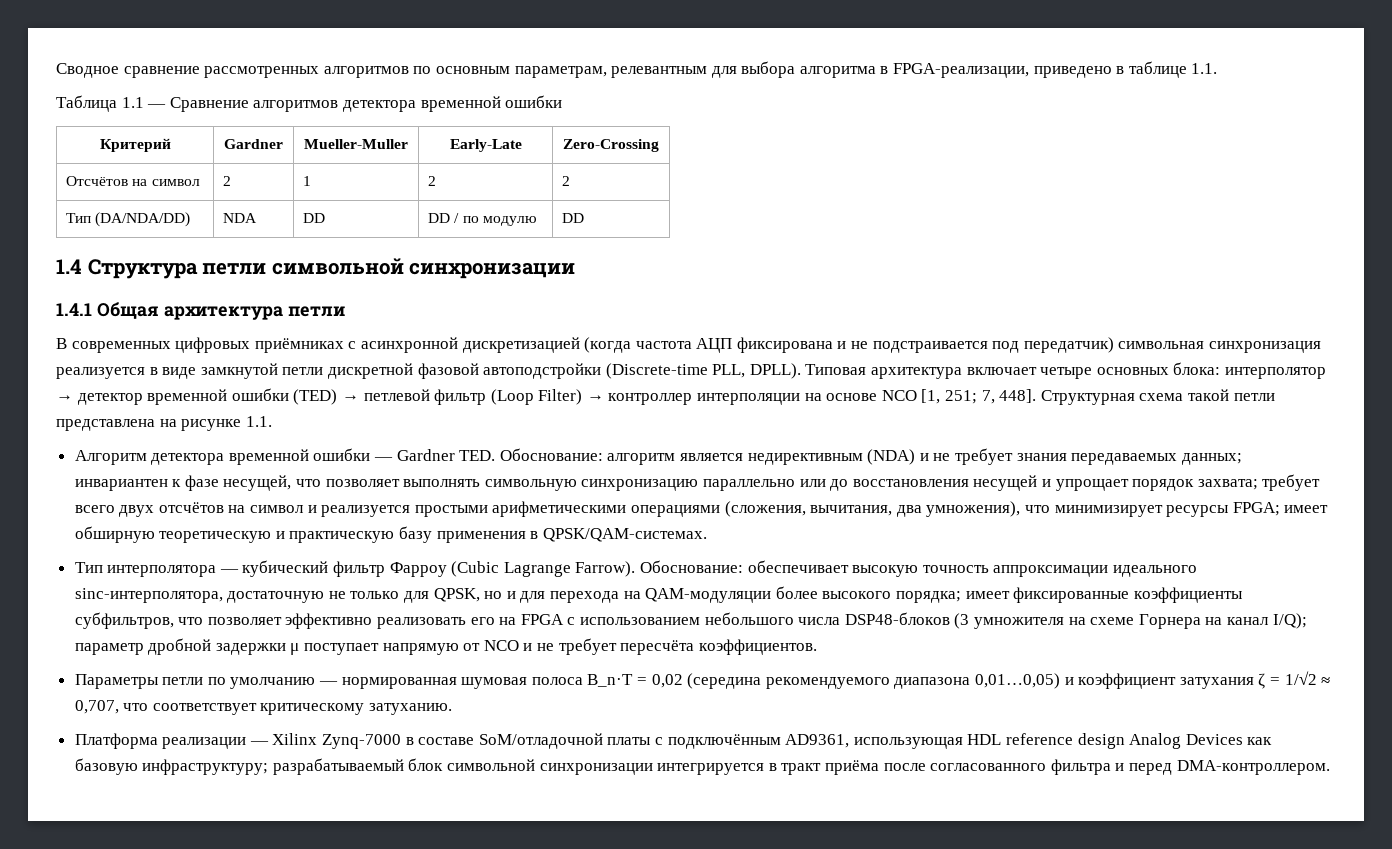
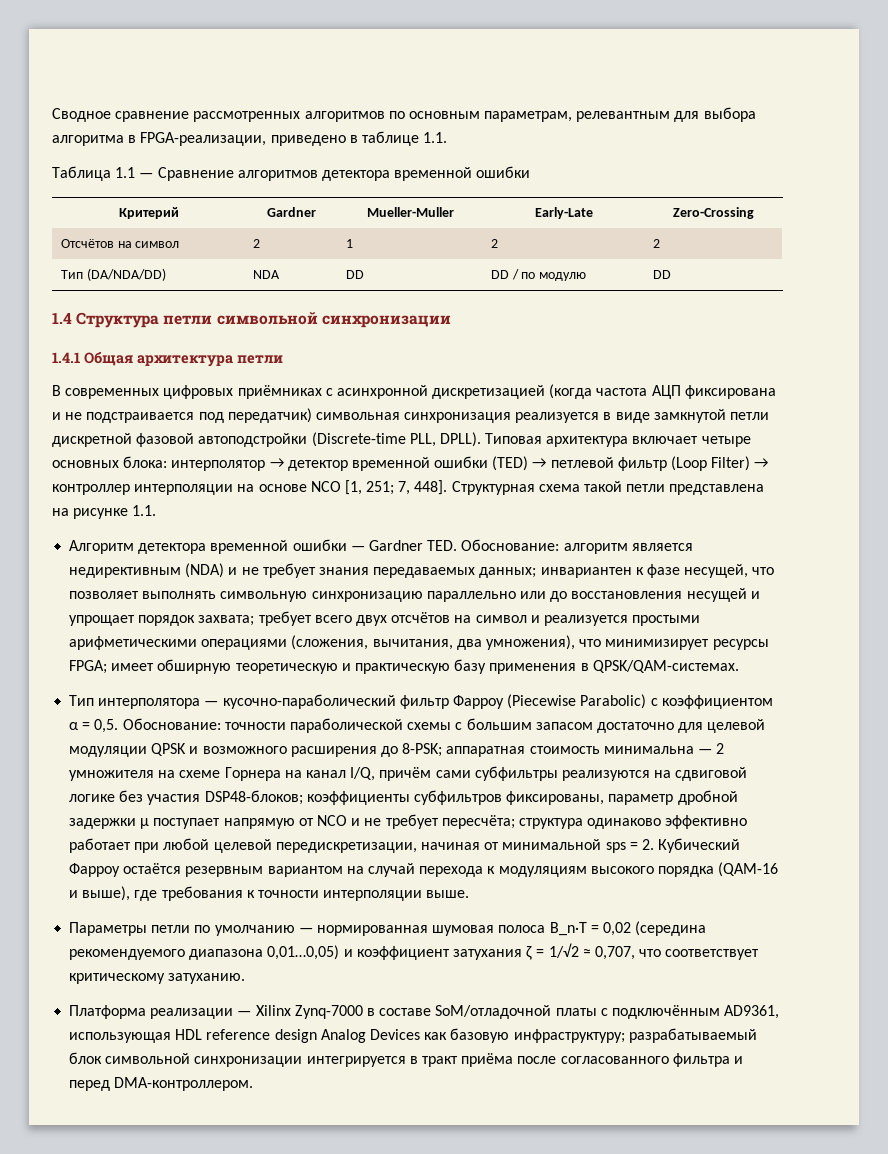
[242,560,329,577] кубический -> [222,694,396,709] кусочно-параболический
[451,560,1197,577] [74,586,1243,603] [74,612,970,629] (Cubic Lagrange Farrow). Обоснование: обеспечивает высокую точность аппроксимации идеального sinc-интерполятора, достаточную не только для QPSK, но и для перехода на QAM-модуляции более высокого порядка; имеет фиксированные коэффициенты субфильтров, что позволяет эффективно реализовать его на FPGA с использованием небольшого числа DSP48-блоков (3 -> [507,694,773,709] [69,718,766,733] [69,743,725,757] (Piecewise Parabolic) с коэффициентом α = 0,5. Обоснование: точности параболической схемы с большим запасом достаточно для целевой модуляции QPSK и возможного расширения до 8-PSK; аппаратная стоимость минимальна — 2
[1272,613,1307,629] I/Q); -> [350,766,748,781] [69,790,605,805] I/Q, причём сами субфильтры реализуются на сдвиговой логике без участия DSP48-блоков; коэффициенты субфильтров фиксированы,
[620,639,817,655] пересчёта коэффициентов. -> [441,815,748,829] [69,838,741,853] [69,862,779,877] [69,886,470,901] пересчёта; структура одинаково эффективно работает при любой целевой передискретизации, начиная от минимальной sps = 2. Кубический Фарроу остаётся резервным вариантом на случай перехода к модуляциям высокого порядка (QAM-16 и выше), где требования к точности интерполяции выше.

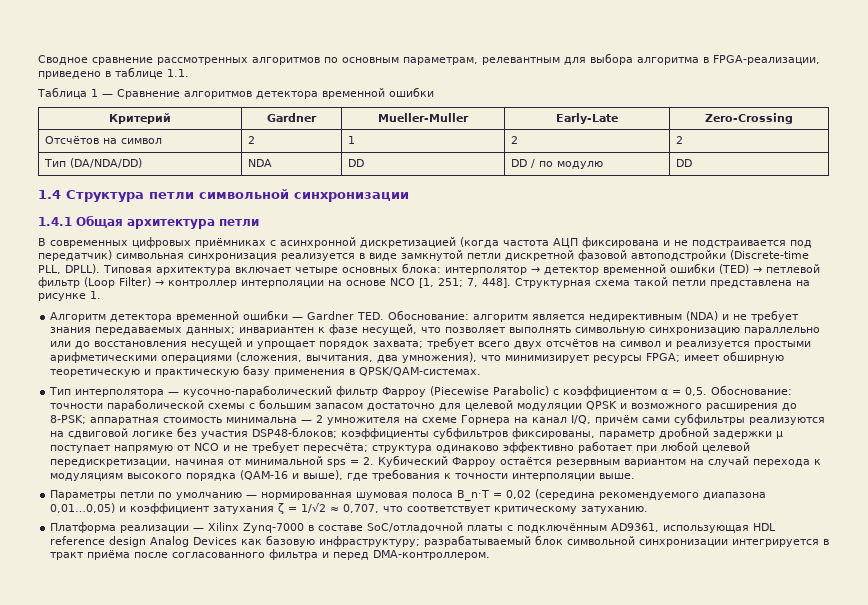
[115,167,136,178] 1.1 -> [91,89,98,97] 1
[132,505,157,516] 1.1. -> [90,291,101,299] 1.
[435,1005,552,1019] SoM/отладочной -> [367,522,464,533] SoC/отладочной

